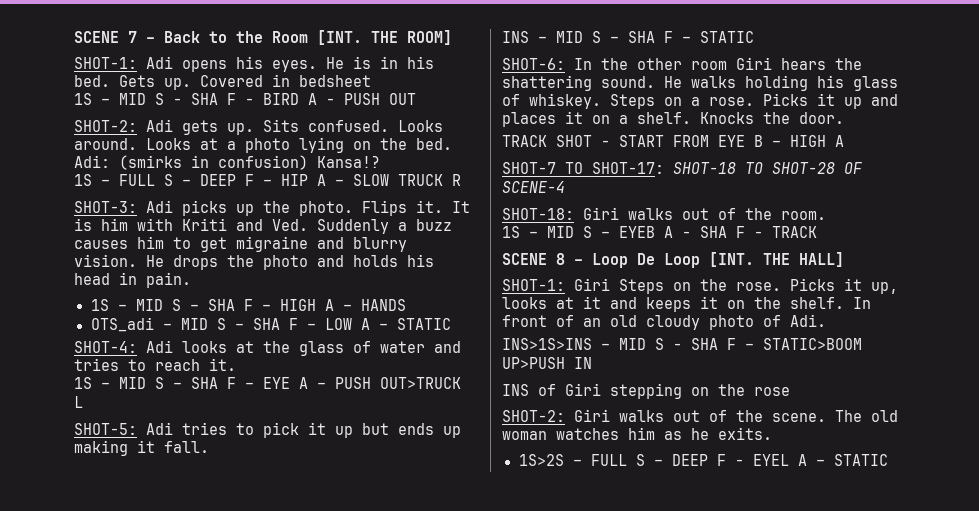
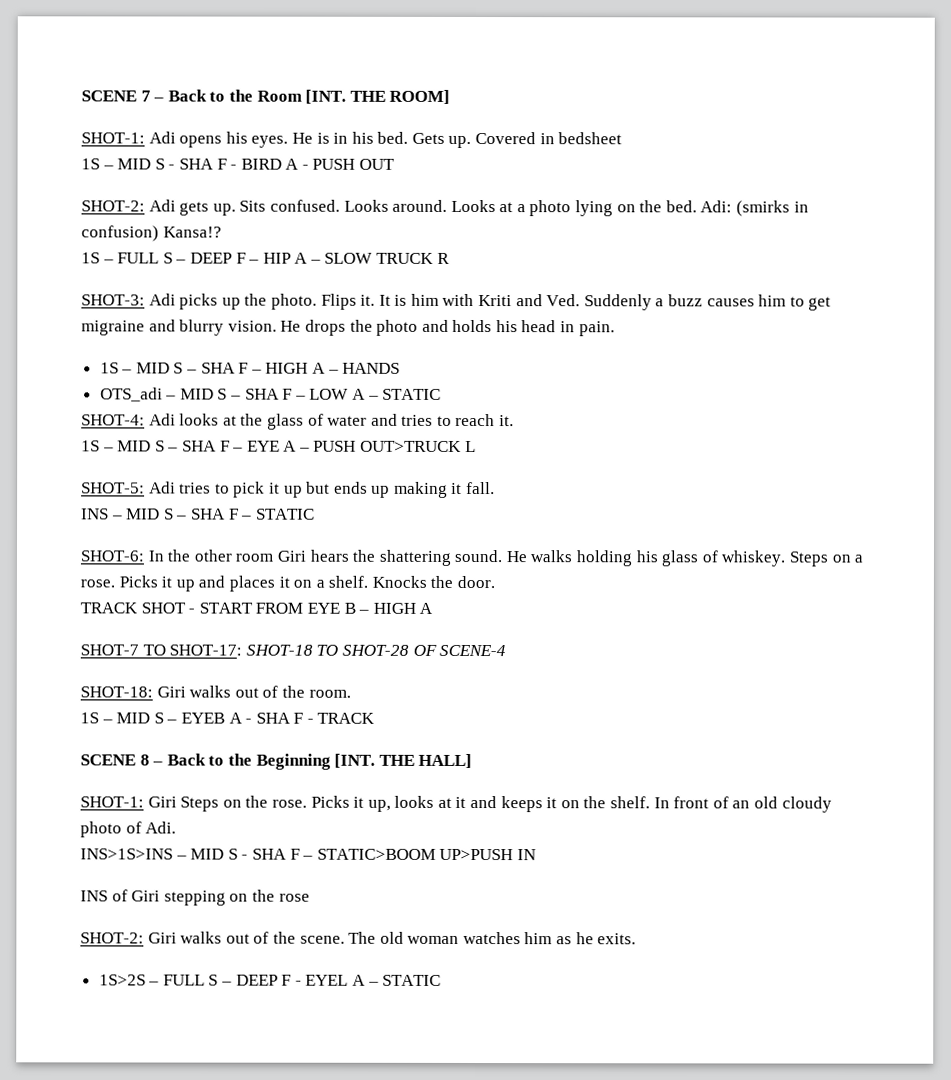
[592,253,700,268] Loop De Loop -> [166,753,331,770] Back to the Beginning

